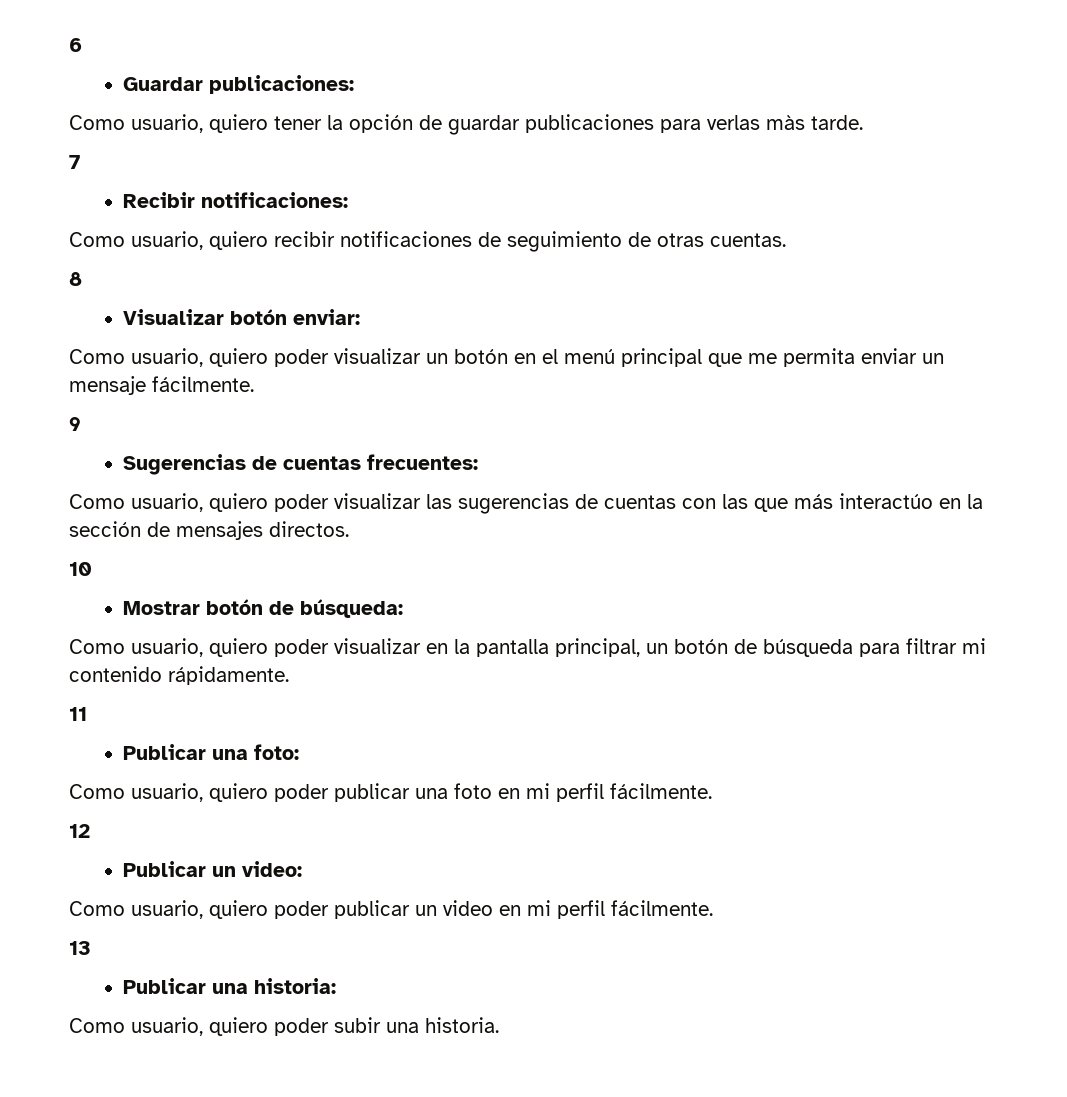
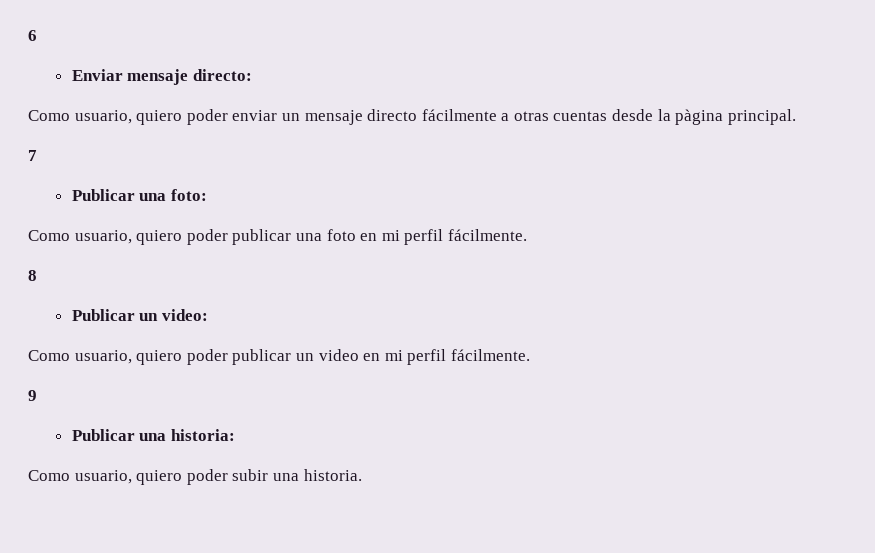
[123,75,355,94] [69,114,863,135] [69,155,80,169] [123,192,349,208] [69,231,786,252] [69,272,82,286] [123,309,361,325] [69,348,944,367] [69,376,254,395] [69,417,81,431] [123,454,479,475] [69,493,983,514] [69,521,349,540] [69,562,92,576] [123,599,404,618] [69,638,986,657] [69,666,289,685] [69,707,87,721] Guardar publicaciones: // Como usuario, quiero tener la opción de guardar publicaciones para verlas màs tarde. // 7 // Recibir notificaciones: // Como usuario, quiero recibir notificaciones de seguimiento de otras cuentas. // 8 // Visualizar botón enviar: // Como usuario, quiero poder visualizar un botón en el menú principal que me permita enviar un mensaje fácilmente. // 9 // Sugerencias de cuentas frecuentes: // Como usuario, quiero poder visualizar las sugerencias de cuentas con las que más interactúo en la sección de mensajes directos. // 10 // Mostrar botón de búsqueda: // Como usuario, quiero poder visualizar en la pantalla principal, un botón de búsqueda para filtrar mi contenido rápidamente. // 11 -> [71,69,252,85] [28,109,796,125] [28,150,37,161] Enviar mensaje directo: // Como usuario, quiero poder enviar un mensaje directo fácilmente a otras cuentas desde la pàgina principal. // 7
[69,824,90,838] 12 -> [28,270,37,281] 8
[69,941,91,955] 13 -> [28,390,37,401] 9

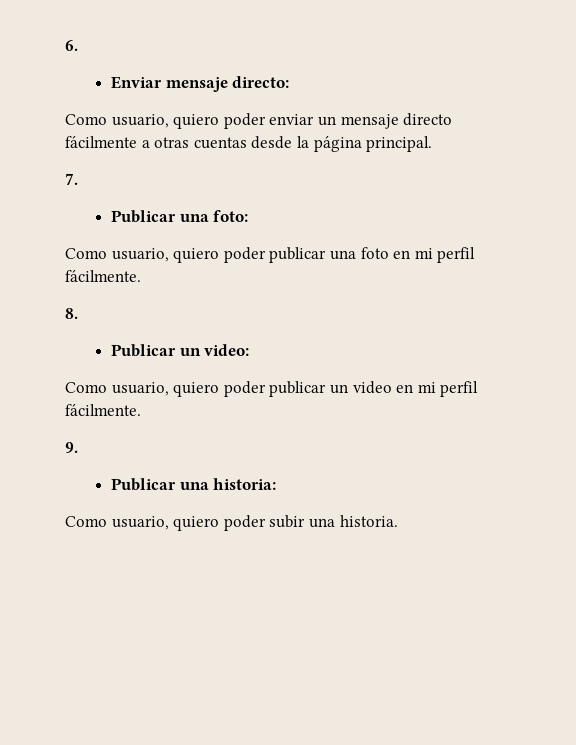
[28,30,37,41] 6 -> [65,40,78,51] 6.
[675,109,724,125] pàgina -> [313,136,362,152] página
[28,150,37,161] 7 -> [65,173,78,185] 7.
[28,270,37,281] 8 -> [65,308,78,319] 8.
[28,390,37,401] 9 -> [65,442,78,453] 9.

